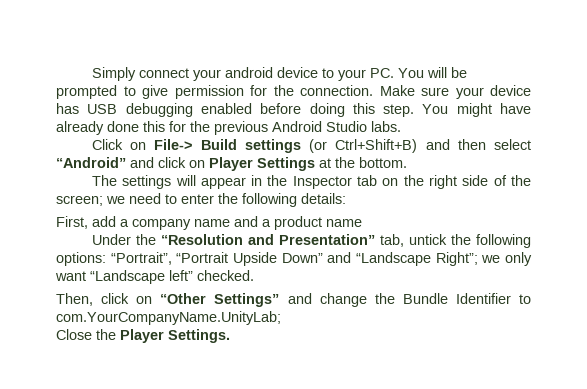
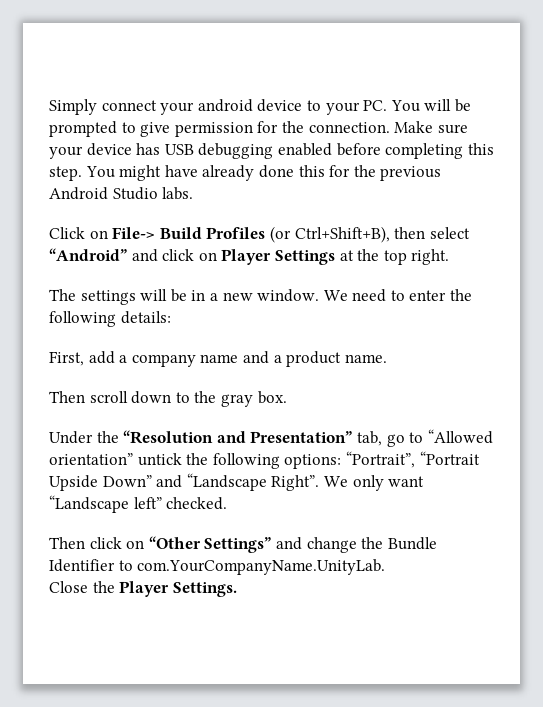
[309,103,345,117] doing -> [385,143,464,159] completing
[244,139,450,153] settings (or Ctrl+Shift+B) and -> [206,226,390,243] Profiles (or Ctrl+Shift+B),
[359,157,407,168] bottom. -> [383,249,450,265] top right.
[200,175,532,189] [56,195,125,206] appear in the Inspector tab on the right side of the screen; we -> [170,289,348,302] be in a new window. We
[326,219,362,227] name -> [344,354,387,363] [49,391,287,407] name. // Then scroll down to the gray box.
(404, 240) none -> [386,429,493,447] [49,453,133,465] go to “Allowed orientation”
[435,252,501,266] Right”; we -> [271,475,348,491] Right”. We
[56,293,93,306] Then, -> [49,537,85,549] Then
[56,311,281,325] com.YourCompanyName.UnityLab; -> [137,559,386,575] com.YourCompanyName.UnityLab.

